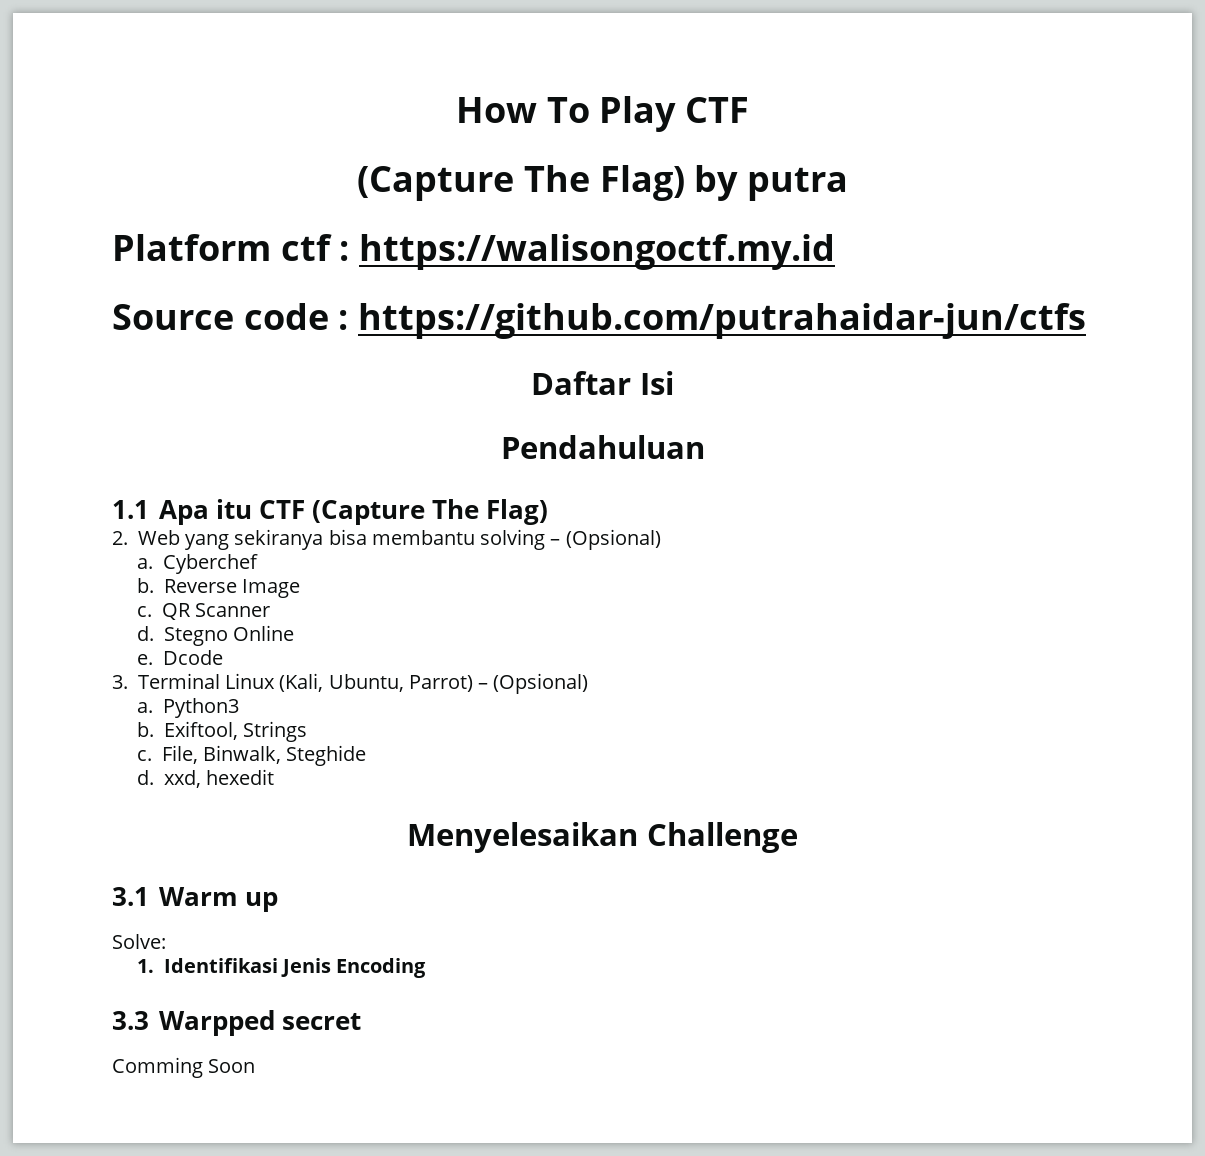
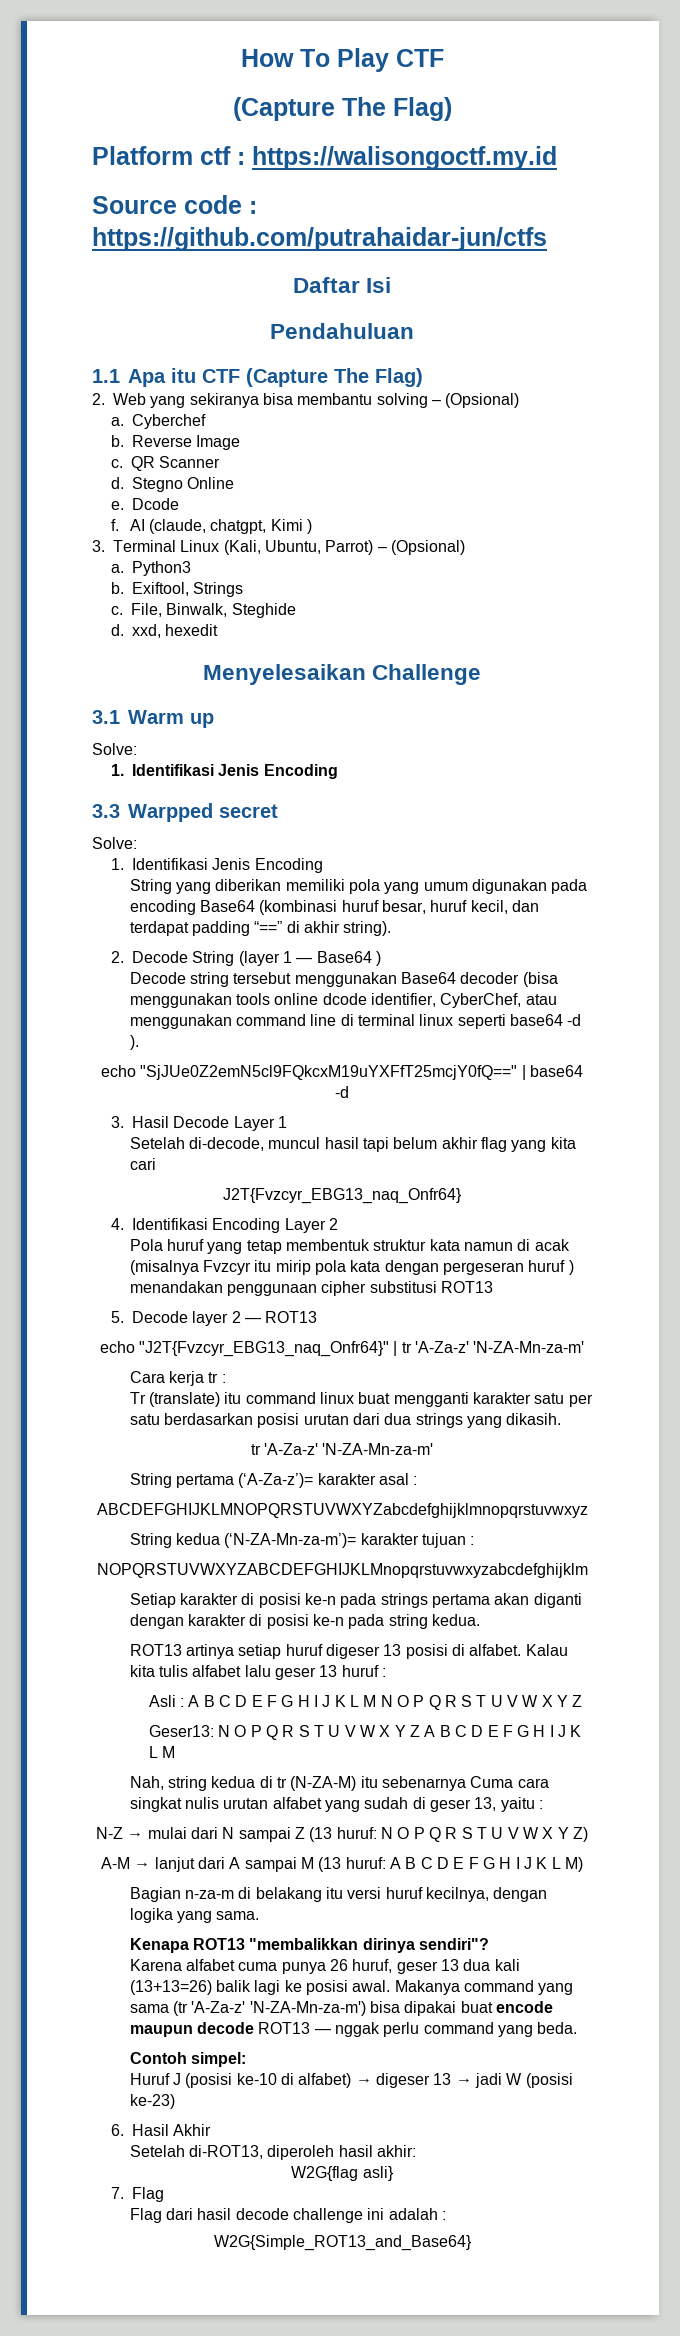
[694,165,848,201] by putra -> (452, 109) none
(223, 657) none -> [110,519,313,534] // f. AI (claude, chatgpt, Kimi )
[112,1057,256,1078] Comming Soon -> [92,837,137,849] [110,858,323,873] [129,879,588,894] [129,900,540,915] [129,921,392,936] [110,951,381,966] [129,972,558,987] [129,993,557,1008] [129,1014,582,1029] [129,1035,139,1050] [101,1065,583,1080] [335,1086,349,1098] [110,1116,287,1131] [129,1137,576,1152] [129,1158,156,1170] [223,1188,462,1204] [110,1218,338,1233] [129,1239,570,1254] [129,1260,574,1275] [129,1281,494,1296] [110,1311,318,1326] [99,1341,585,1357] [129,1371,226,1386] [129,1392,593,1407] [129,1413,562,1428] [250,1443,434,1455] [129,1473,418,1488] [96,1503,588,1518] [129,1533,475,1548] [96,1563,588,1578] [129,1593,582,1608] [129,1614,481,1629] [129,1644,568,1659] [129,1665,387,1680] [148,1695,583,1710] [148,1725,582,1740] [148,1746,176,1758] [129,1776,549,1791] [129,1797,544,1812] [96,1827,588,1842] [101,1857,583,1872] [129,1887,548,1902] [129,1908,260,1923] [129,1938,490,1953] [129,1959,520,1974] [129,1980,574,1995] [129,2001,554,2016] [129,2022,578,2037] [129,2052,247,2067] [129,2073,573,2088] [129,2094,175,2109] [110,2124,212,2136] [129,2145,417,2160] [291,2166,394,2181] [110,2187,164,2202] [129,2208,447,2223] [213,2235,472,2251] Solve: // 1. Identifikasi Jenis Encoding // String yang diberikan memiliki pola yang umum digunakan pada encoding Base64 (kombinasi huruf besar, huruf kecil, dan terdapat padding “==” di akhir string). // 2. Decode String (layer 1 — Base64 ) // Decode string tersebut menggunakan Base64 decoder (bisa menggunakan tools online dcode identifier, CyberChef, atau menggunakan command line di terminal linux seperti base64 -d ). // echo "SjJUe0Z2emN5cl9FQkcxM19uYXFfT25mcjY0fQ==" | base64 -d // 3. Hasil Decode Layer 1 // Setelah di-decode, muncul hasil tapi belum akhir flag yang kita cari // J2T{Fvzcyr_EBG13_naq_Onfr64} // 4. Identifikasi Encoding Layer 2 // Pola huruf yang tetap membentuk struktur kata namun di acak (misalnya Fvzcyr itu mirip pola kata dengan pergeseran huruf ) menandakan penggunaan cipher substitusi ROT13 // 5. Decode layer 2 — ROT13 // echo "J2T{Fvzcyr_EBG13_naq_Onfr64}" | tr 'A-Za-z' 'N-ZA-Mn-za-m' // Cara kerja tr : // Tr (translate) itu command linux buat mengganti karakter satu per satu berdasarkan posisi urutan dari dua strings yang dikasih. // tr 'A-Za-z' 'N-ZA-Mn-za-m' // String pertama (‘A-Za-z’)= karakter asal : // ABCDEFGHIJKLMNOPQRSTUVWXYZabcdefghijklmnopqrstuvwxyz // String kedua (‘N-ZA-Mn-za-m’)= karakter tujuan : // NOPQRSTUVWXYZABCDEFGHIJKLMnopqrstuvwxyzabcdefghijklm // Setiap karakter di posisi ke-n pada strings pertama akan diganti dengan karakter di posisi ke-n pada string kedua. // ROT13 artinya setiap huruf digeser 13 posisi di alfabet. Kalau kita tulis alfabet lalu geser 13 huruf : // Asli : A B C D E F G H I J K L M N O P Q R S T U V W X Y Z // Geser13: N O P Q R S T U V W X Y Z A B C D E F G H I J K L M // Nah, string kedua di tr (N-ZA-M) itu sebenarnya Cuma cara singkat nulis urutan alfabet yang sudah di geser 13, yaitu : // N-Z → mulai dari N sampai Z (13 huruf: N O P Q R S T U V W X Y Z) // A-M → lanjut dari A sampai M (13 huruf: A B C D E F G H I J K L M) // Bagian n-za-m di belakang itu versi huruf kecilnya, dengan logika yang sama. // Kenapa ROT13 "membalikkan dirinya sendiri"? // Karena alfabet cuma punya 26 huruf, geser 13 dua kali (13+13=26) balik lagi ke posisi awal. Makanya command yang sama (tr 'A-Za-z' 'N-ZA-Mn-za-m') bisa dipakai buat encode maupun decode ROT13 — nggak perlu command yang beda. // Contoh simpel: // Huruf J (posisi ke-10 di alfabet) → digeser 13 → jadi W (posisi ke-23) // 6. Hasil Akhir // Setelah di-ROT13, diperoleh hasil akhir: // W2G{flag asli} // 7. Flag // Flag dari hasil decode challenge ini adalah : // W2G{Simple_ROT13_and_Base64}

